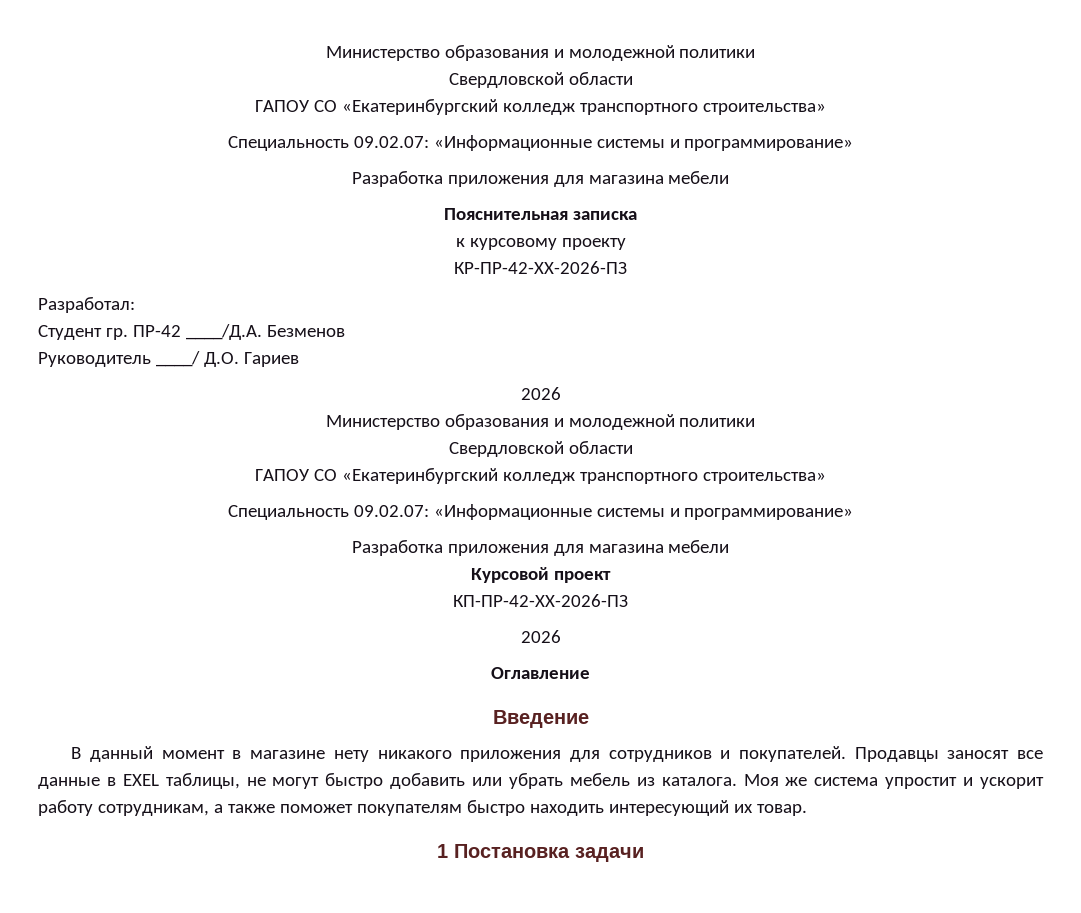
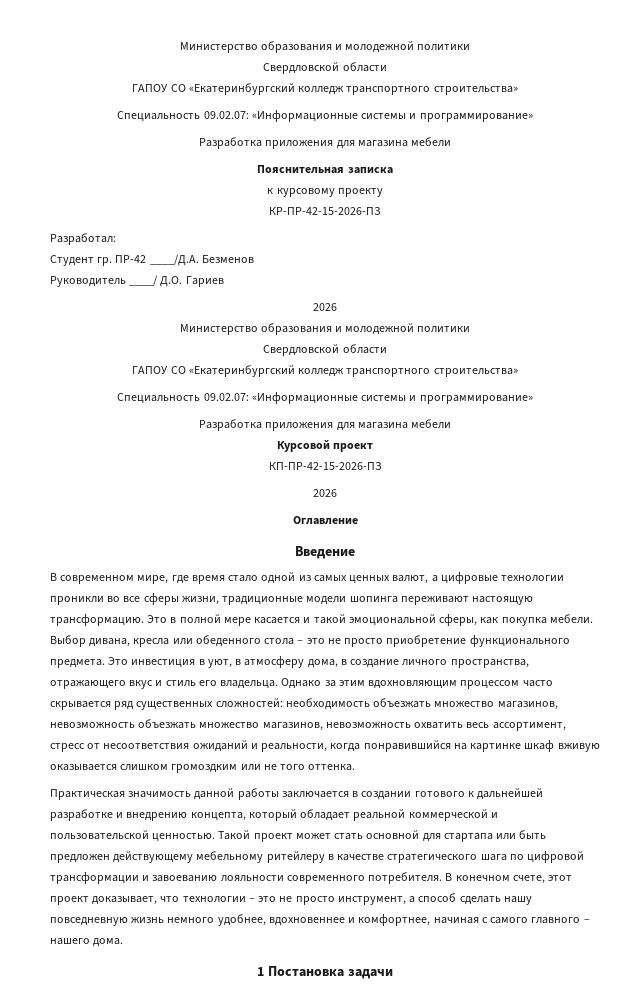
[454,261,627,274] КР-ПР-42-ХХ-2026-ПЗ -> [269,207,381,215] КР-ПР-42-15-2026-ПЗ
[453,594,628,607] КП-ПР-42-ХХ-2026-ПЗ -> [268,462,382,470] КП-ПР-42-15-2026-ПЗ
[90,746,1043,762] [38,773,1045,789] [38,800,807,816] данный момент в магазине нету никакого приложения для сотрудников и покупателей. Продавцы заносят все данные в EXEL таблицы, не могут быстро добавить или убрать мебель из каталога. Моя же система упростит и ускорит работу сотрудникам, а также поможет покупателям быстро находить интересующий их товар. -> [60,572,565,584] [50,593,534,605] [50,614,593,626] [50,635,570,647] [50,656,529,668] [50,678,553,689] [50,698,558,710] [50,719,566,731] [50,740,600,752] [50,764,356,773] [50,788,544,800] [50,809,498,821] [50,830,547,842] [50,851,585,863] [50,872,573,884] [50,893,532,905] [50,914,590,926] [50,938,124,947] современном мире, где время стало одной из самых ценных валют, а цифровые технологии проникли во все сферы жизни, традиционные модели шопинга переживают настоящую трансформацию. Это в полной мере касается и такой эмоциональной сферы, как покупка мебели. Выбор дивана, кресла или обеденного стола – это не просто приобретение функционального предмета. Это инвестиция в уют, в атмосферу дома, в создание личного пространства, отражающего вкус и стиль его владельца. Однако за этим вдохновляющим процессом часто скрывается ряд существенных сложностей: необходимость объезжать множество магазинов, невозможность объезжать множество магазинов, невозможность охватить весь ассортимент, стресс от несоответствия ожиданий и реальности, когда понравившийся на картинке шкаф вживую оказывается слишком громоздким или не того оттенка. // Практическая значимость данной работы заключается в создании готового к дальнейшей разработке и внедрению концепта, который обладает реальной коммерческой и пользовательской ценностью. Такой проект может стать основной для стартапа или быть предложен действующему мебельному ритейлеру в качестве стратегического шага по цифровой трансформации и завоеванию лояльности современного потребителя. В конечном счете, этот проект доказывает, что технологии – это не просто инструмент, а способ сделать нашу повседневную жизнь немного удобнее, вдохновеннее и комфортнее, начиная с самого главного – нашего дома.

